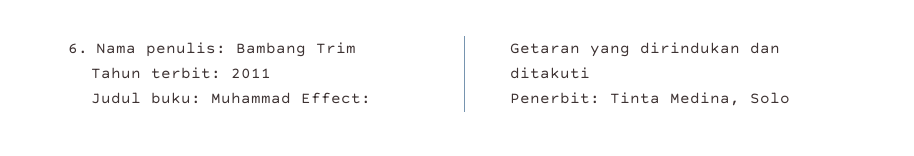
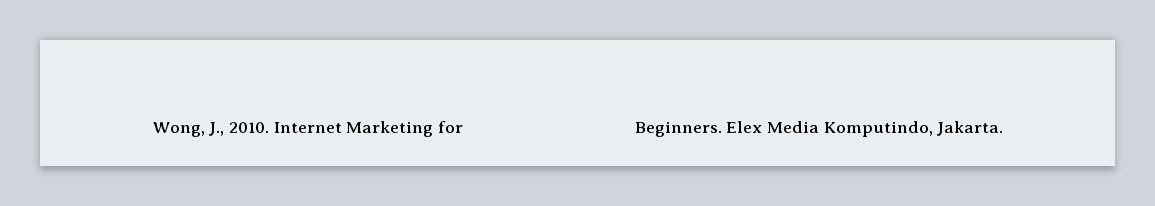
[68,42,356,57] [90,67,271,79] [90,92,371,104] [509,42,780,57] [509,67,590,79] [509,92,790,106] 6. Nama penulis: Bambang Trim // Tahun terbit: 2011 // Judul buku: Muhammad Effect: Getaran yang dirindukan dan ditakuti // Penerbit: Tinta Medina, Solo -> [152,121,1004,137] Wong, J., 2010. Internet Marketing for Beginners. Elex Media Komputindo, Jakarta.

